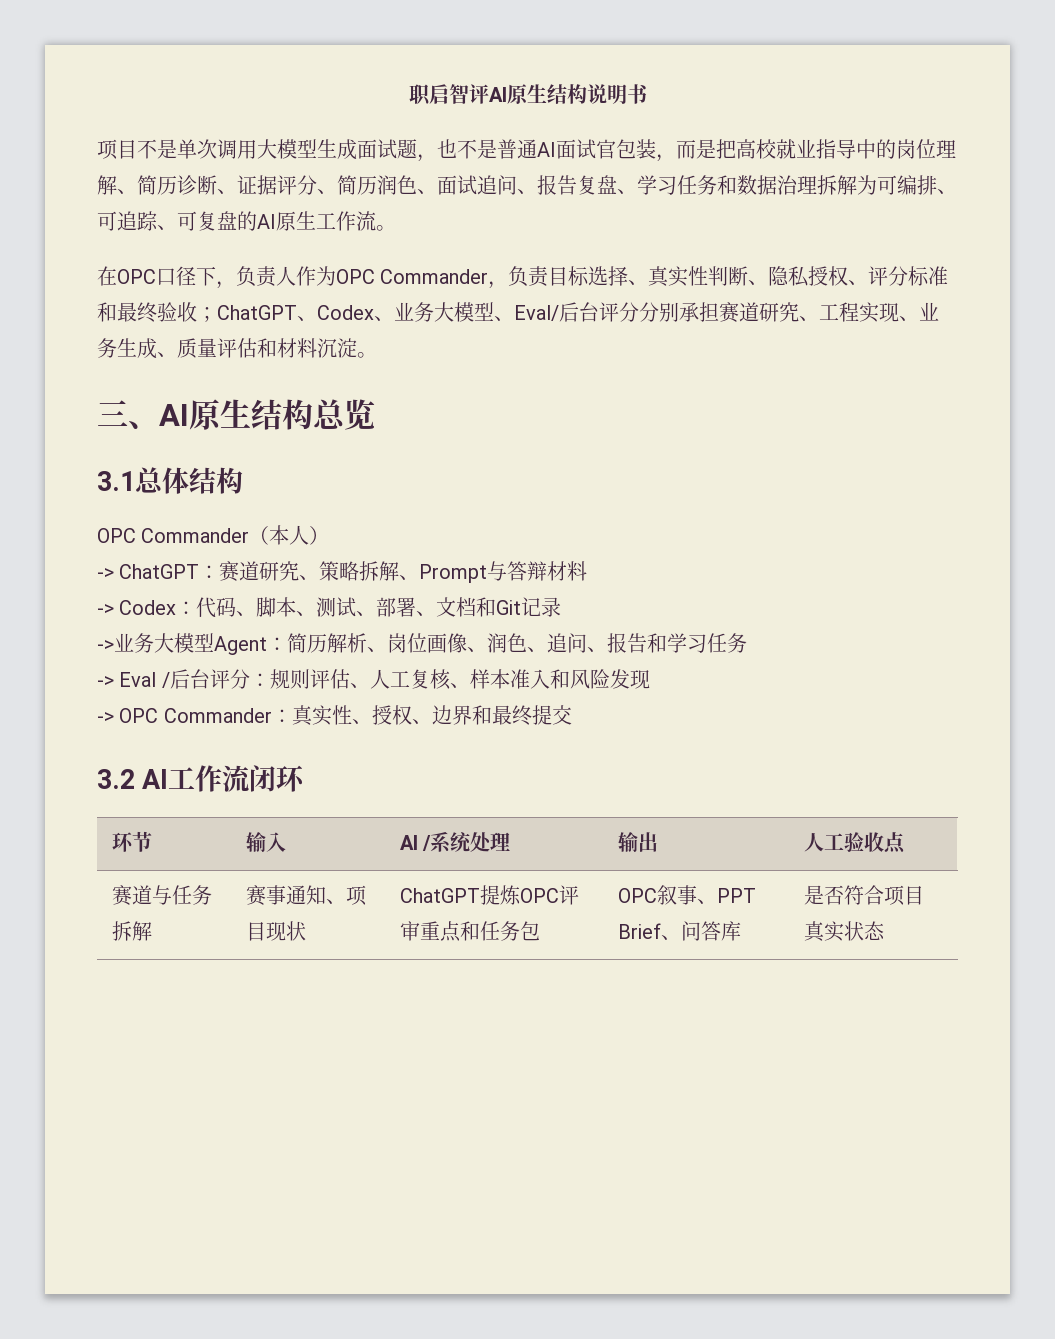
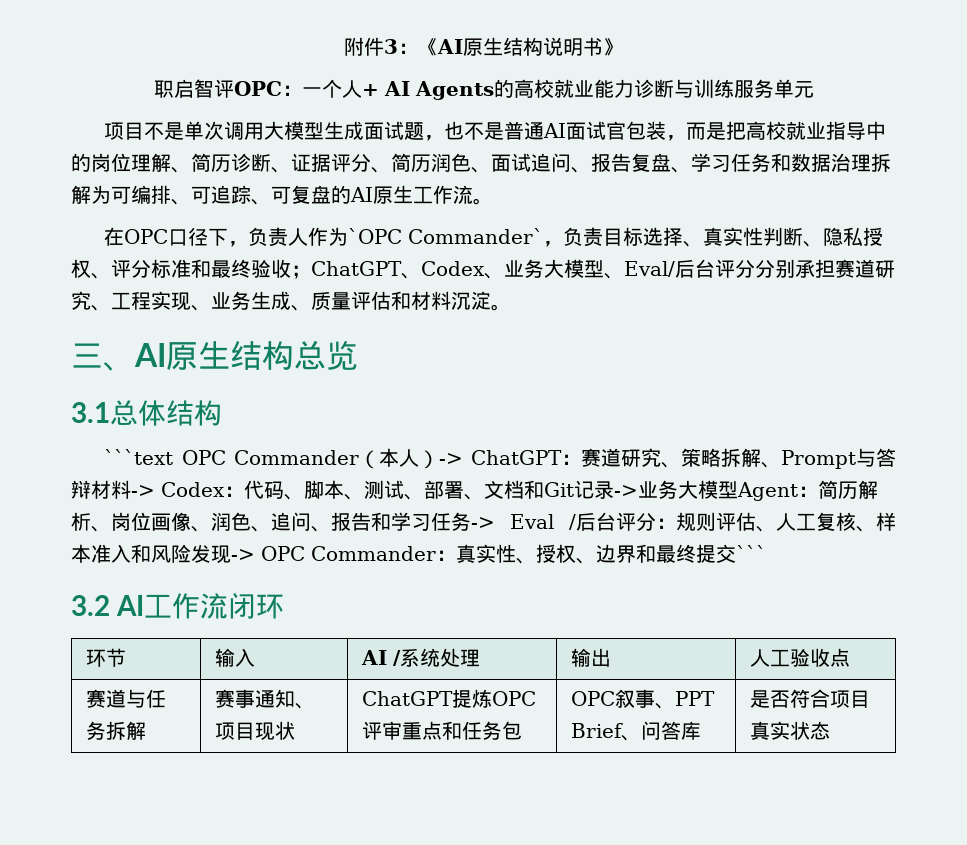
[408,84,489,106] 职启智评 -> [344,37,438,56] 附件3：《
(648, 94) none -> [603,38,623,56] [153,79,814,100] 》 // 职启智评OPC：一个人+ AI Agents的高校就业能力诊断与训练服务单元
[336,269,489,284] OPC Commander -> [348,228,544,244] `OPC Commander`
(243, 480) none -> [104,449,174,465] ```text
(330, 535) // -> (439, 459) none
(588, 571) // -> (131, 489) none
(562, 607) // -> (614, 490) none
(747, 643) // -> (471, 521) none
(650, 679) // -> (231, 554) none
(572, 715) none -> [736,545,766,561] ```

